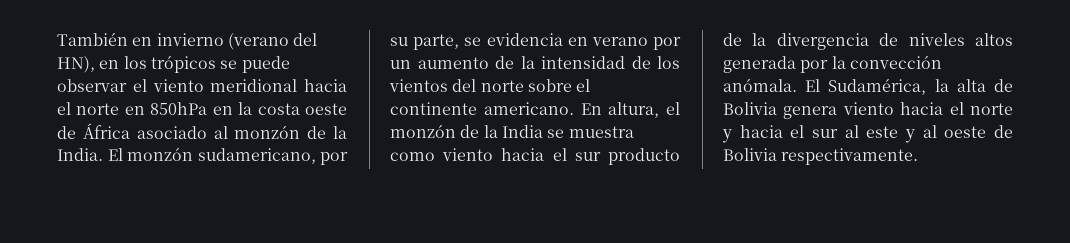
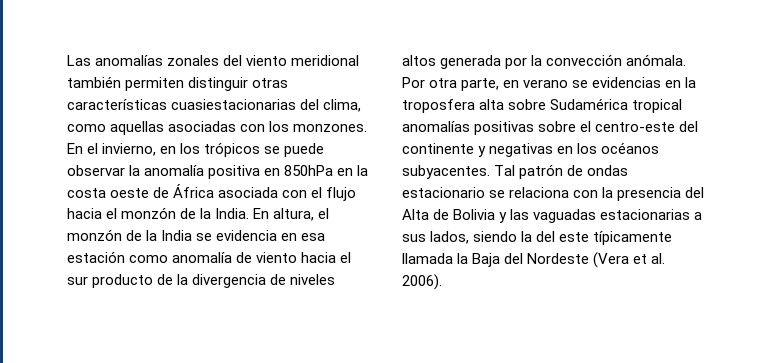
[57,32,318,50] [57,56,95,73] También en invierno (verano del HN), -> [67,55,360,66] [67,76,289,91] [67,99,362,112] [67,121,368,135] [67,143,157,156] Las anomalías zonales del viento meridional también permiten distinguir otras características cuasiestacionarias del clima, como aquellas asociadas con los monzones. En el invierno,
[132,79,347,92] [57,102,120,115] el viento meridional hacia el norte -> [129,165,261,179] la anomalía positiva
[136,125,348,139] [57,147,348,165] [390,33,681,50] [390,56,680,69] [389,79,591,92] [390,102,574,115] asociado al monzón de la India. El monzón sudamericano, por su parte, se evidencia en verano por un aumento de la intensidad de los vientos del norte sobre el continente americano. -> [218,187,357,201] [67,207,250,219] asociada con el flujo hacia el monzón de la India.
[568,126,634,138] [390,152,435,161] muestra como -> [216,230,326,241] [67,251,253,263] evidencia en esa estación como anomalía de
[805,78,1013,95] [723,102,1013,119] [722,125,1013,143] [723,148,919,165] El Sudamérica, la alta de Bolivia genera viento hacia el norte y hacia el sur al este y al oeste de Bolivia respectivamente. -> [402,77,697,91] [402,98,683,113] [402,121,699,135] [402,142,660,157] [402,164,629,179] [402,187,705,201] [402,209,703,223] [402,231,673,245] [402,252,666,268] [402,274,442,290] Por otra parte, en verano se evidencias en la troposfera alta sobre Sudamérica tropical anomalías positivas sobre el centro-este del continente y negativas en los océanos subyacentes. Tal patrón de ondas estacionario se relaciona con la presencia del Alta de Bolivia y las vaguadas estacionarias a sus lados, siendo la del este típicamente llamada la Baja del Nordeste (Vera et al. 2006).

